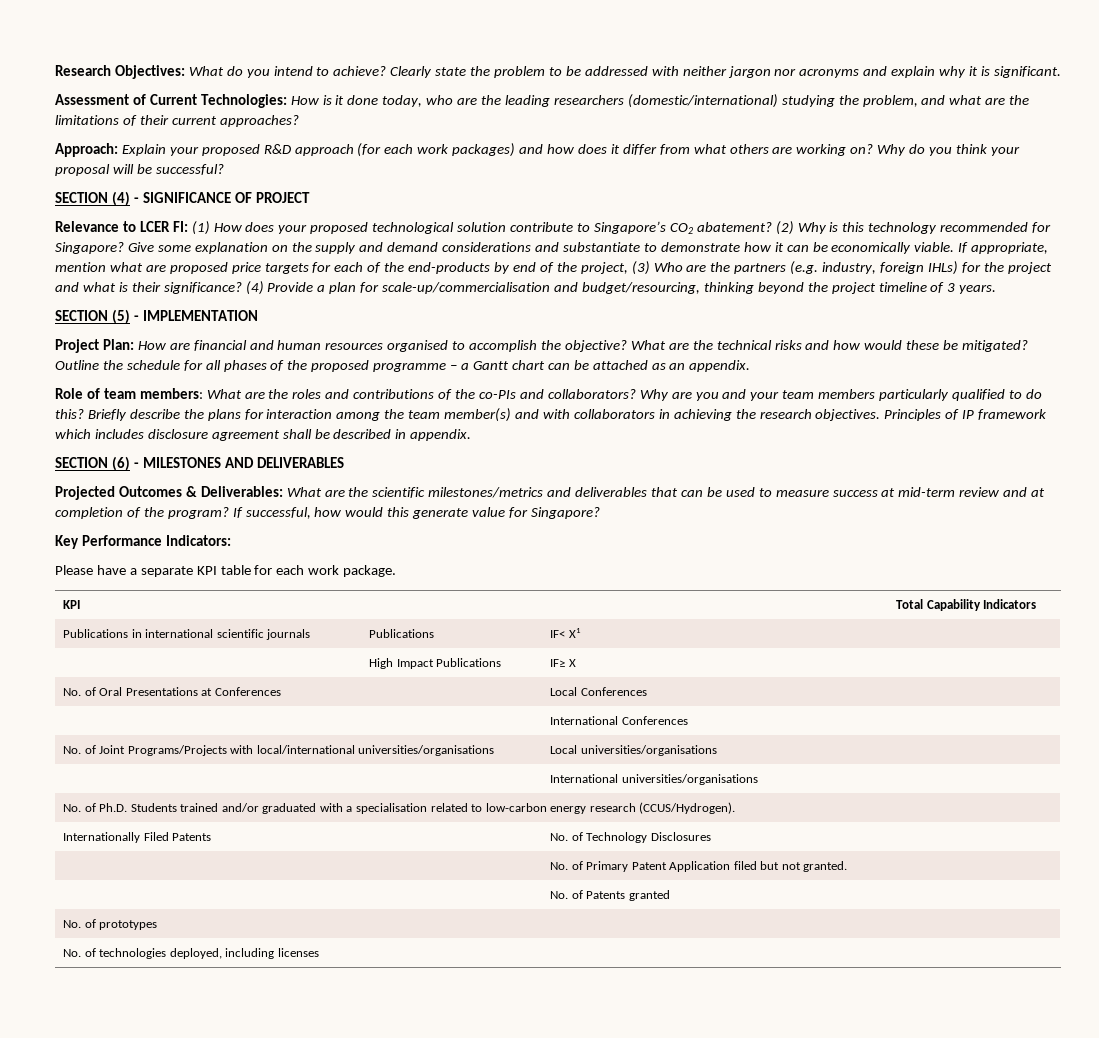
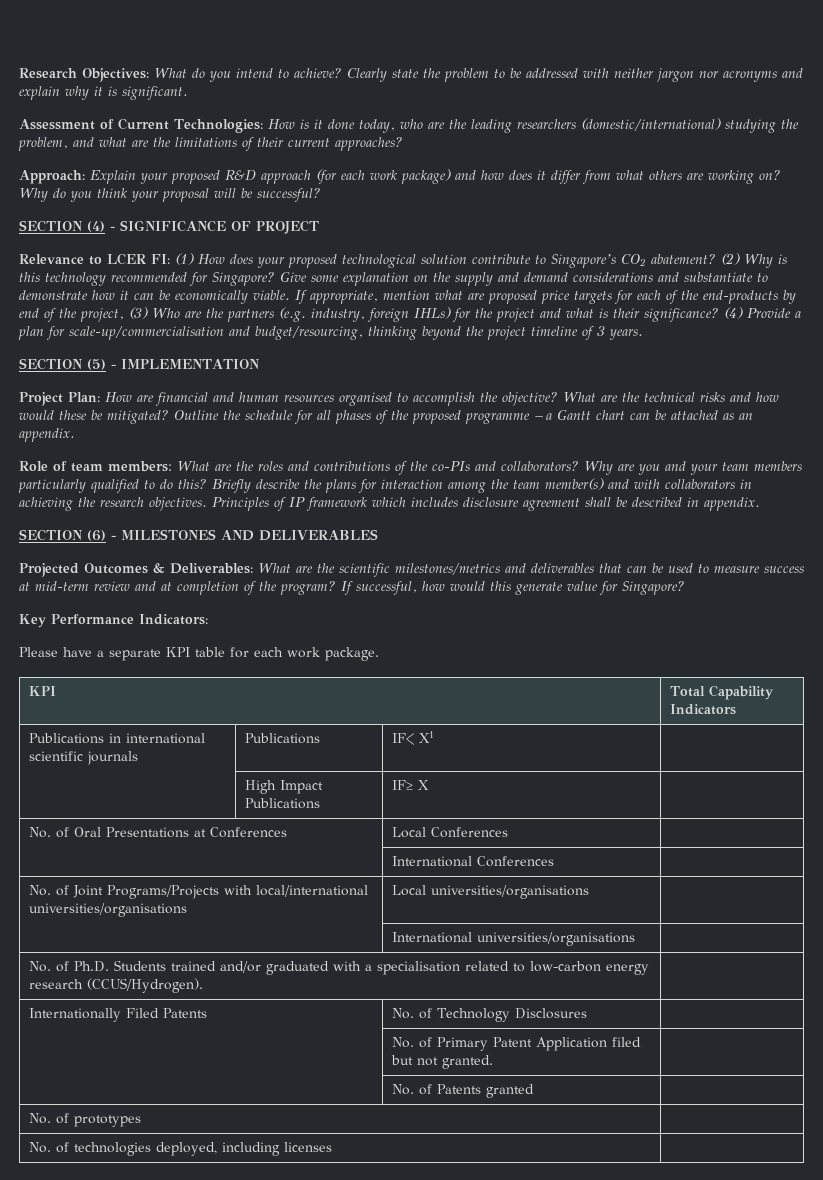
[452,143,516,157] packages) -> [401,169,451,184] package)

